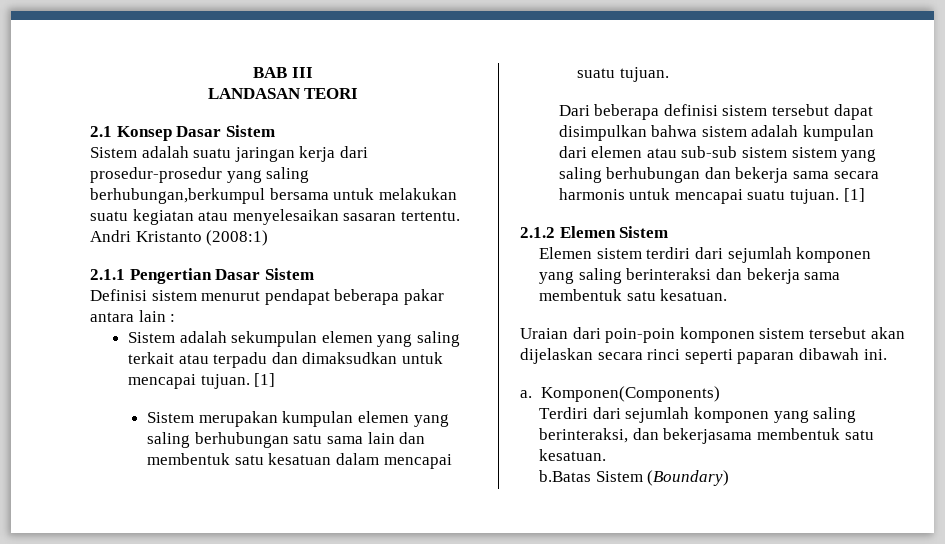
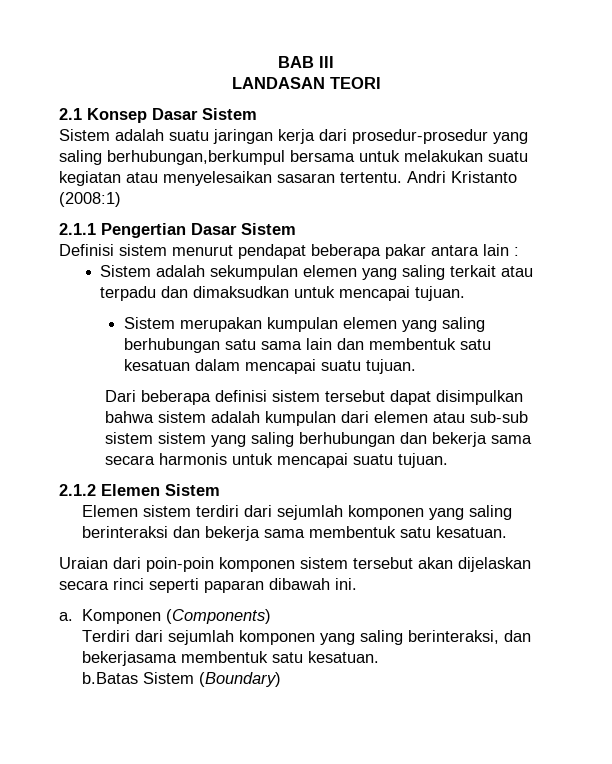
[254,373,276,387] [1] -> (466, 293) none
[843,188,865,202] [1] -> (449, 460) none
[540,386,720,402] Komponen(Components) -> [82,609,272,624] Komponen (Components)

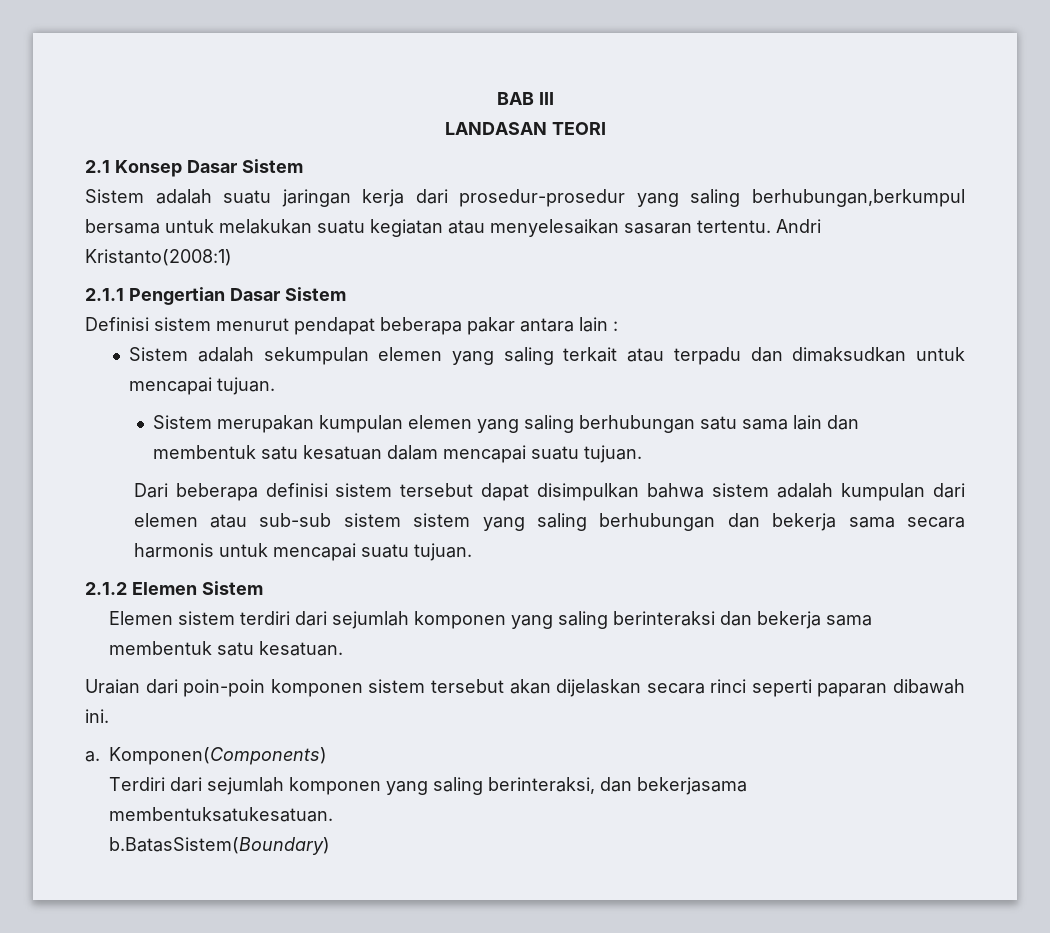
[451,171,517,183] [59,192,121,207] Kristanto (2008:1) -> [85,249,232,266] Kristanto(2008:1)
[82,609,272,624] Komponen (Components) -> [109,747,328,765] Komponen(Components)
[181,651,380,663] [82,672,282,687] membentuk satu kesatuan. // b.Batas Sistem (Boundary) -> [109,807,334,822] [109,837,331,855] membentuksatukesatuan. // b.BatasSistem(Boundary)

